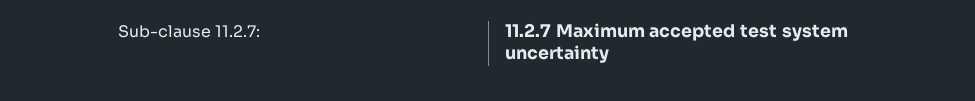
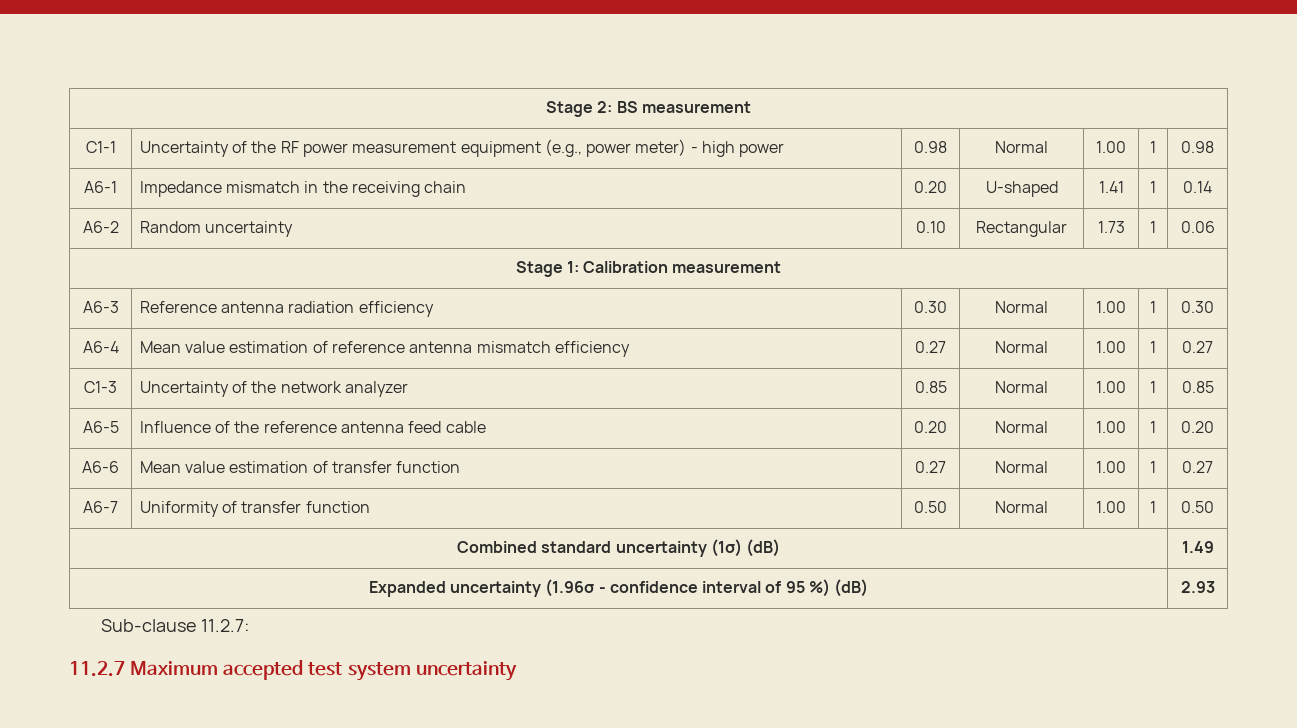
(117, 31) none -> [546,101,751,117] [85,141,116,153] [139,139,785,157] [914,141,947,153] [995,141,1048,153] [1096,141,1126,153] [1150,141,1156,153] [1181,141,1214,153] [84,181,117,193] [139,181,467,197] [914,181,947,193] [985,181,1058,197] [1098,181,1124,193] [1150,181,1156,193] [1183,181,1212,193] [82,221,119,233] [139,221,293,237] [915,221,946,233] [976,221,1067,237] [1097,221,1125,233] [1150,221,1156,233] [1180,221,1215,233] [515,261,782,277] [82,301,119,313] [139,301,434,317] [914,301,947,313] [995,301,1048,313] [1096,301,1126,313] [1150,301,1156,313] [1181,301,1214,313] [82,341,119,353] [139,341,630,357] [915,341,946,353] [995,341,1048,353] [1096,341,1126,353] [1150,341,1156,353] [1182,341,1213,353] [84,381,117,393] [139,381,408,397] [914,381,947,393] [995,381,1048,393] [1096,381,1126,393] [1150,381,1156,393] [1181,381,1214,393] [82,421,119,433] [139,421,486,433] [914,421,947,433] [995,421,1048,433] [1096,421,1126,433] [1150,421,1156,433] [1181,421,1214,433] [82,461,119,473] [139,461,461,473] [915,461,946,473] [995,461,1048,473] [1096,461,1126,473] [1150,461,1156,473] [1182,461,1213,473] [83,501,118,513] [139,501,370,517] [914,501,947,513] [995,501,1048,513] [1096,501,1126,513] [1150,501,1156,513] [1181,501,1214,513] [456,539,781,557] [1181,541,1214,553] [368,579,869,597] [1180,581,1215,593] Stage 2: BS measurement // C1-1 | Uncertainty of the RF power measurement equipment (e.g., power meter) - high power | 0.98 | Normal | 1.00 | 1 | 0.98 // A6-1 | Impedance mismatch in the receiving chain | 0.20 | U-shaped | 1.41 | 1 | 0.14 // A6-2 | Random uncertainty | 0.10 | Rectangular | 1.73 | 1 | 0.06 // Stage 1: Calibration measurement // A6-3 | Reference antenna radiation efficiency | 0.30 | Normal | 1.00 | 1 | 0.30 // A6-4 | Mean value estimation of reference antenna mismatch efficiency | 0.27 | Normal | 1.00 | 1 | 0.27 // C1-3 | Uncertainty of the network analyzer | 0.85 | Normal | 1.00 | 1 | 0.85 // A6-5 | Influence of the reference antenna feed cable | 0.20 | Normal | 1.00 | 1 | 0.20 // A6-6 | Mean value estimation of transfer function | 0.27 | Normal | 1.00 | 1 | 0.27 // A6-7 | Uniformity of transfer function | 0.50 | Normal | 1.00 | 1 | 0.50 // Combined standard uncertainty (1σ) (dB) | 1.49 // Expanded uncertainty (1.96σ - confidence interval of 95 %) (dB) | 2.93 //

